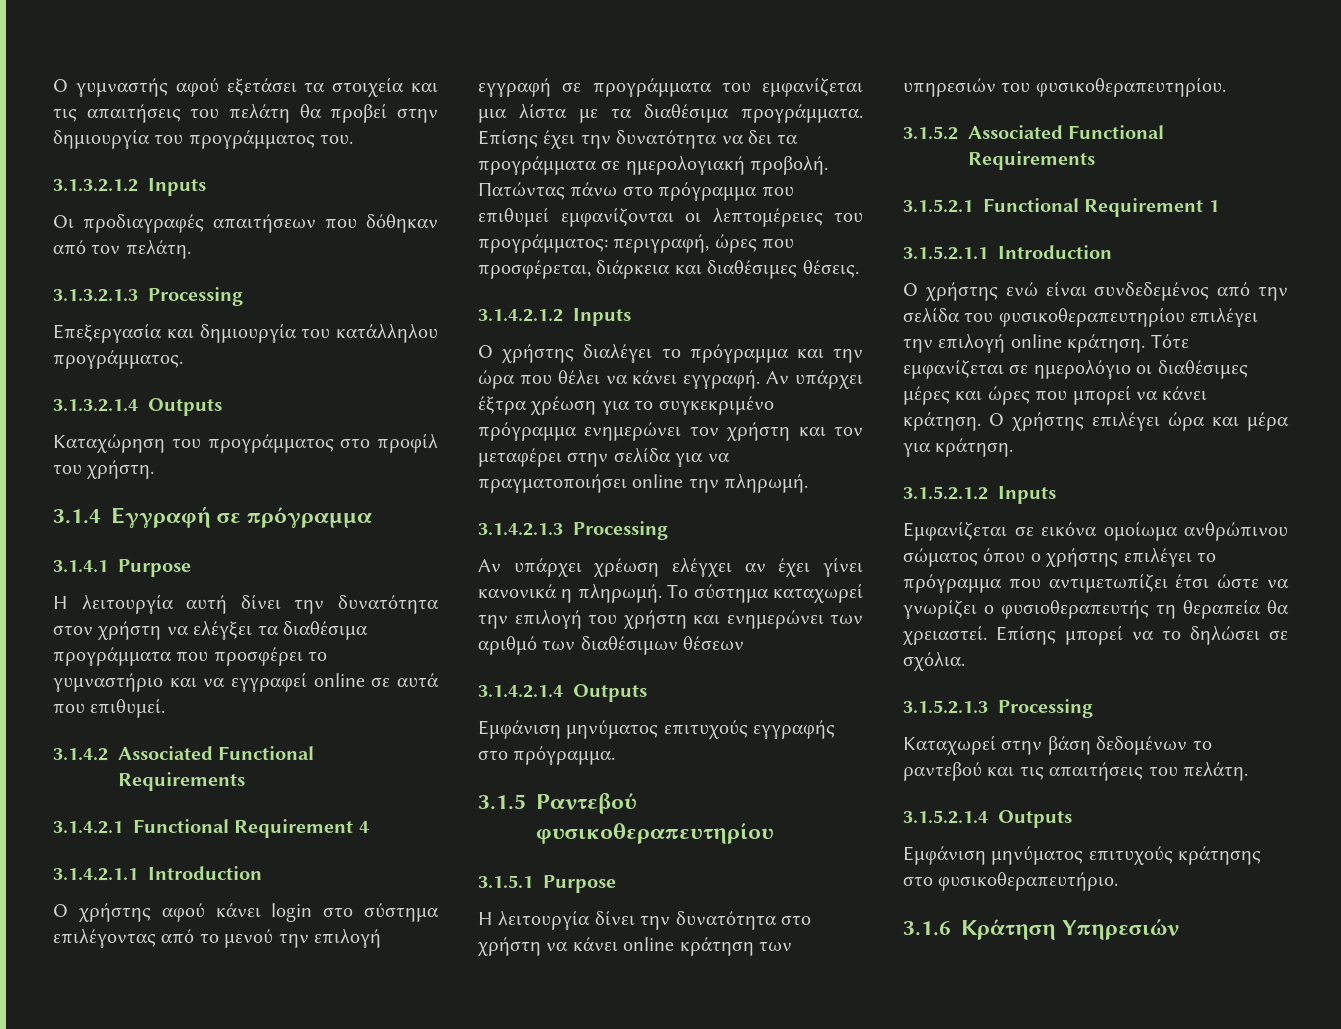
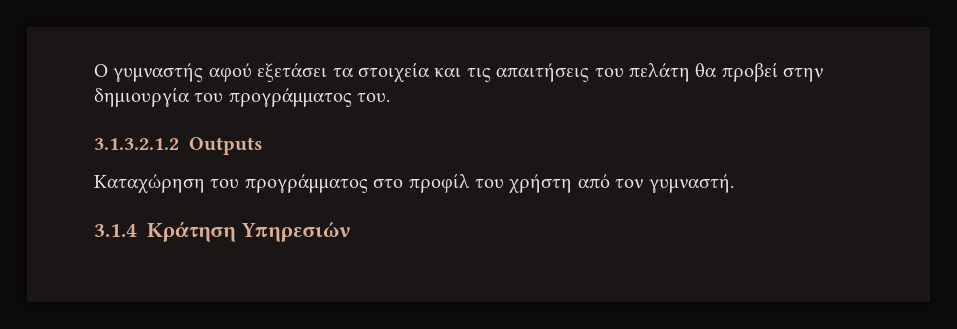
[148,178,206,196] [53,214,438,233] [53,239,191,259] [53,287,243,306] [53,323,438,343] [53,350,183,369] [53,399,138,412] Inputs // Οι προδιαγραφές απαιτήσεων που δόθηκαν από τον πελάτη. // 3.1.3.2.1.3 Processing // Επεξεργασία και δημιουργία του κατάλληλου προγράμματος. // 3.1.3.2.1.4 -> (179, 144) none
[87,460,155,479] [53,506,373,528] [53,559,191,577] [53,594,439,614] [53,620,368,640] [53,647,328,666] [53,672,440,692] [53,698,166,718] [53,746,315,761] [118,772,245,791] [53,819,369,838] [53,866,262,881] [53,903,439,922] [53,928,381,948] [478,77,863,97] [478,103,863,123] [478,129,799,149] [478,155,829,175] [478,182,794,201] [478,207,863,227] [478,234,795,253] [478,260,859,279] [478,308,631,326] [478,343,863,363] [478,369,863,389] [478,396,774,415] [478,422,863,441] [478,447,730,467] [478,473,809,493] [478,521,668,540] [478,557,863,577] [478,583,863,603] [478,609,863,629] [478,636,745,655] [478,684,647,702] [478,720,836,739] [478,746,616,765] [478,793,637,814] [536,823,774,844] [478,875,616,893] [478,910,811,930] [478,937,792,956] [903,77,1226,97] [903,125,1165,140] [968,151,1095,170] [903,198,1219,217] [903,245,1112,260] [903,281,1288,301] [903,307,1259,327] [903,333,1189,353] [903,359,1248,379] [903,385,1208,405] [903,411,1289,431] [903,438,1014,457] [903,486,1056,504] [903,521,1288,541] [903,547,1216,567] [903,573,1289,593] [903,599,1289,619] [903,625,1288,645] [903,651,965,671] [903,699,1093,718] [903,735,1212,755] [903,761,1248,781] [903,810,1072,828] [903,846,1262,865] [903,872,1119,891] [903,921,951,936] χρήστη. // 3.1.4 Εγγραφή σε πρόγραμμα // 3.1.4.1 Purpose // Η λειτουργία αυτή δίνει την δυνατότητα στον χρήστη να ελέγξει τα διαθέσιμα προγράμματα που προσφέρει το γυμναστήριο και να εγγραφεί online σε αυτά που επιθυμεί. // 3.1.4.2 Associated Functional Requirements // 3.1.4.2.1 Functional Requirement 4 // 3.1.4.2.1.1 Introduction // Ο χρήστης αφού κάνει login στο σύστημα επιλέγοντας από το μενού την επιλογή εγγραφή σε προγράμματα του εμφανίζεται μια λίστα με τα διαθέσιμα προγράμματα. Επίσης έχει την δυνατότητα να δει τα προγράμματα σε ημερολογιακή προβολή. Πατώντας πάνω στο πρόγραμμα που επιθυμεί εμφανίζονται οι λεπτομέρειες του προγράμματος: περιγραφή, ώρες που προσφέρεται, διάρκεια και διαθέσιμες θέσεις. // 3.1.4.2.1.2 Inputs // Ο χρήστης διαλέγει το πρόγραμμα και την ώρα που θέλει να κάνει εγγραφή. Αν υπάρχει έξτρα χρέωση για το συγκεκριμένο πρόγραμμα ενημερώνει τον χρήστη και τον μεταφέρει στην σελίδα για να πραγματοποιήσει online την πληρωμή. // 3.1.4.2.1.3 Processing // Αν υπάρχει χρέωση ελέγχει αν έχει γίνει κανονικά η πληρωμή. Το σύστημα καταχωρεί την επιλογή του χρήστη και ενημερώνει των αριθμό των διαθέσιμων θέσεων // 3.1.4.2.1.4 Outputs // Εμφάνιση μηνύματος επιτυχούς εγγραφής στο πρόγραμμα. // 3.1.5 Ραντεβού φυσικοθεραπευτηρίου // 3.1.5.1 Purpose // Η λειτουργία δίνει την δυνατότητα στο χρήστη να κάνει online κράτηση των υπηρεσιών του φυσικοθεραπευτηρίου. // 3.1.5.2 Associated Functional Requirements // 3.1.5.2.1 Functional Requirement 1 // 3.1.5.2.1.1 Introduction // Ο χρήστης ενώ είναι συνδεδεμένος από την σελίδα του φυσικοθεραπευτηρίου επιλέγει την επιλογή online κράτηση. Τότε εμφανίζεται σε ημερολόγιο οι διαθέσιμες μέρες και ώρες που μπορεί να κάνει κράτηση. Ο χρήστης επιλέγει ώρα και μέρα για κράτηση. // 3.1.5.2.1.2 Inputs // Εμφανίζεται σε εικόνα ομοίωμα ανθρώπινου σώματος όπου ο χρήστης επιλέγει το πρόγραμμα που αντιμετωπίζει έτσι ώστε να γνωρίζει ο φυσιοθεραπευτής τη θεραπεία θα χρειαστεί. Επίσης μπορεί να το δηλώσει σε σχόλια. // 3.1.5.2.1.3 Processing // Καταχωρεί στην βάση δεδομένων το ραντεβού και τις απαιτήσεις του πελάτη. // 3.1.5.2.1.4 Outputs // Εμφάνιση μηνύματος επιτυχούς κράτησης στο φυσικοθεραπευτήριο. // 3.1.6 -> [509,174,734,194] [94,224,137,237] χρήστη από τον γυμναστή. // 3.1.4

